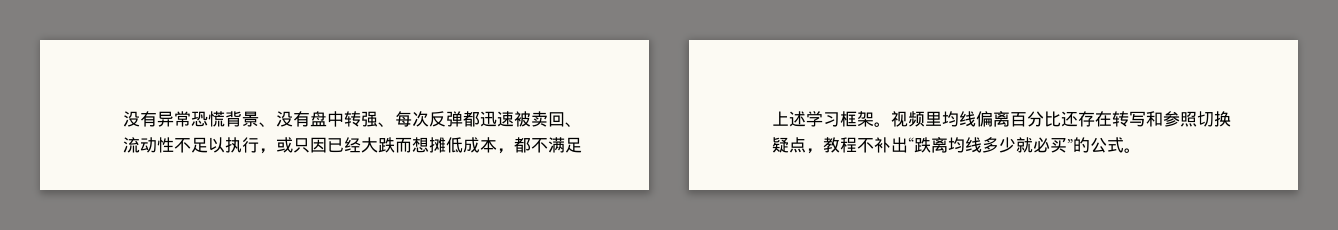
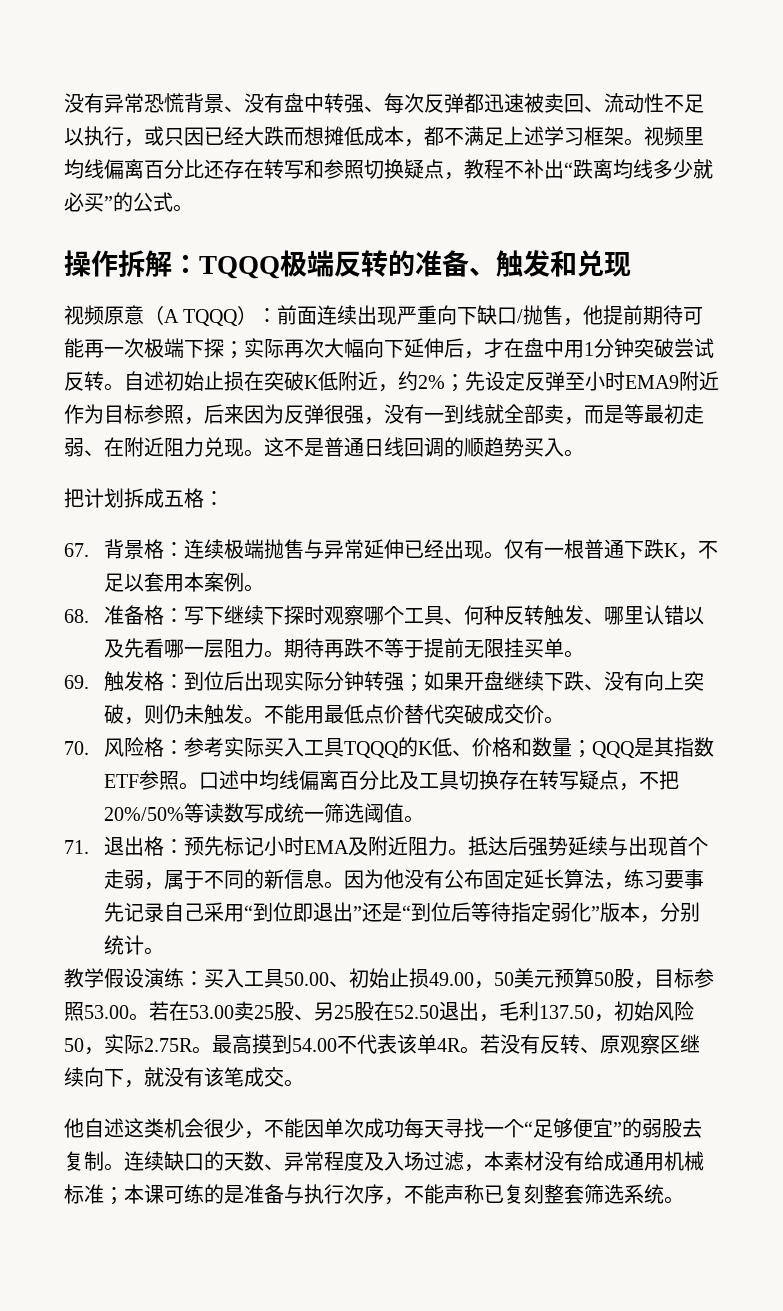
(1141, 150) none -> [64,250,631,279] [64,305,704,326] [64,338,714,359] [64,371,719,392] [64,404,704,425] [64,437,584,457] [64,488,224,508] [64,539,718,560] [103,572,264,592] [64,605,704,626] [103,638,584,658] [64,671,704,692] [103,704,564,725] [64,737,714,758] [103,770,679,791] [103,803,424,823] [64,836,708,856] [103,869,704,890] [103,902,700,923] [103,935,164,955] [64,968,714,989] [64,1001,694,1022] [64,1034,700,1055] [64,1067,304,1088] [64,1118,702,1139] [64,1151,704,1172] [64,1184,684,1205] // 操作拆解：TQQQ极端反转的准备、触发和兑现 // 视频原意（A TQQQ）：前面连续出现严重向下缺口/抛售，他提前期待可能再一次极端下探；实际再次大幅向下延伸后，才在盘中用1分钟突破尝试反转。自述初始止损在突破K低附近，约2%；先设定反弹至小时EMA9附近作为目标参照，后来因为反弹很强，没有一到线就全部卖，而是等最初走弱、在附近阻力兑现。这不是普通日线回调的顺趋势买入。 // 把计划拆成五格： // 67.背景格：连续极端抛售与异常延伸已经出现。仅有一根普通下跌K，不足以套用本案例。 // 68.准备格：写下继续下探时观察哪个工具、何种反转触发、哪里认错以及先看哪一层阻力。期待再跌不等于提前无限挂买单。 // 69.触发格：到位后出现实际分钟转强；如果开盘继续下跌、没有向上突破，则仍未触发。不能用最低点价替代突破成交价。 // 70.风险格：参考实际买入工具TQQQ的K低、价格和数量；QQQ是其指数ETF参照。口述中均线偏离百分比及工具切换存在转写疑点，不把20%/50%等读数写成统一筛选阈值。 // 71.退出格：预先标记小时EMA及附近阻力。抵达后强势延续与出现首个走弱，属于不同的新信息。因为他没有公布固定延长算法，练习要事先记录自己采用“到位即退出”还是“到位后等待指定弱化”版本，分别统计。 // 教学假设演练：买入工具50.00、初始止损49.00，50美元预算50股，目标参照53.00。若在53.00卖25股、另25股在52.50退出，毛利137.50，初始风险50，实际2.75R。最高摸到54.00不代表该单4R。若没有反转、原观察区继续向下，就没有该笔成交。 // 他自述这类机会很少，不能因单次成功每天寻找一个“足够便宜”的弱股去复制。连续缺口的天数、异常程度及入场过滤，本素材没有给成通用机械标准；本课可练的是准备与执行次序，不能声称已复刻整套筛选系统。

